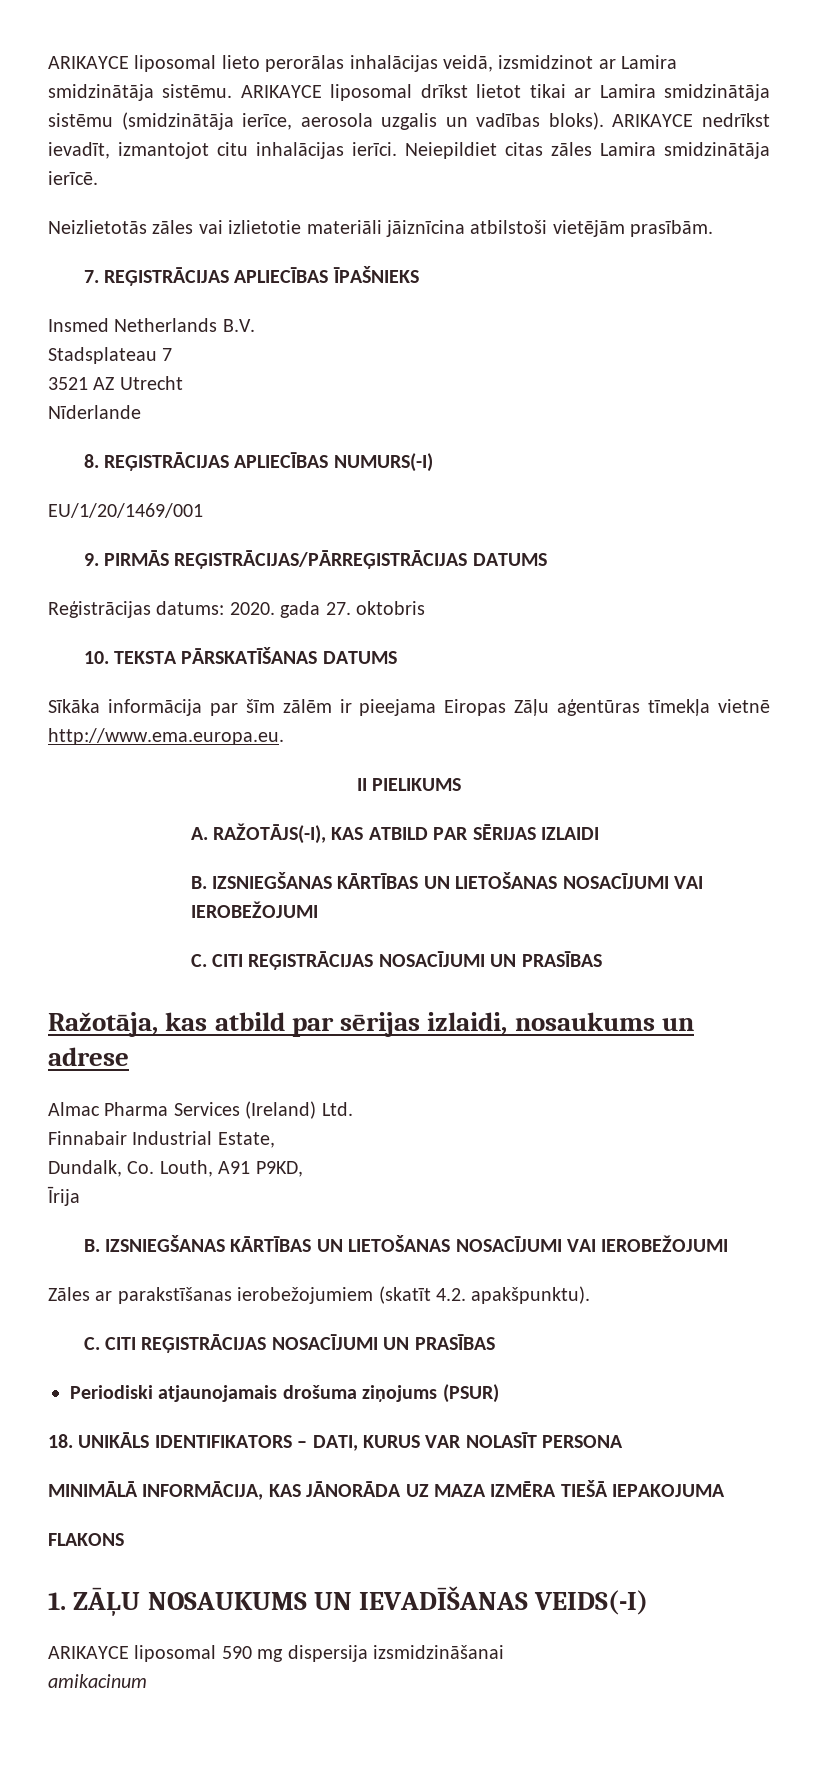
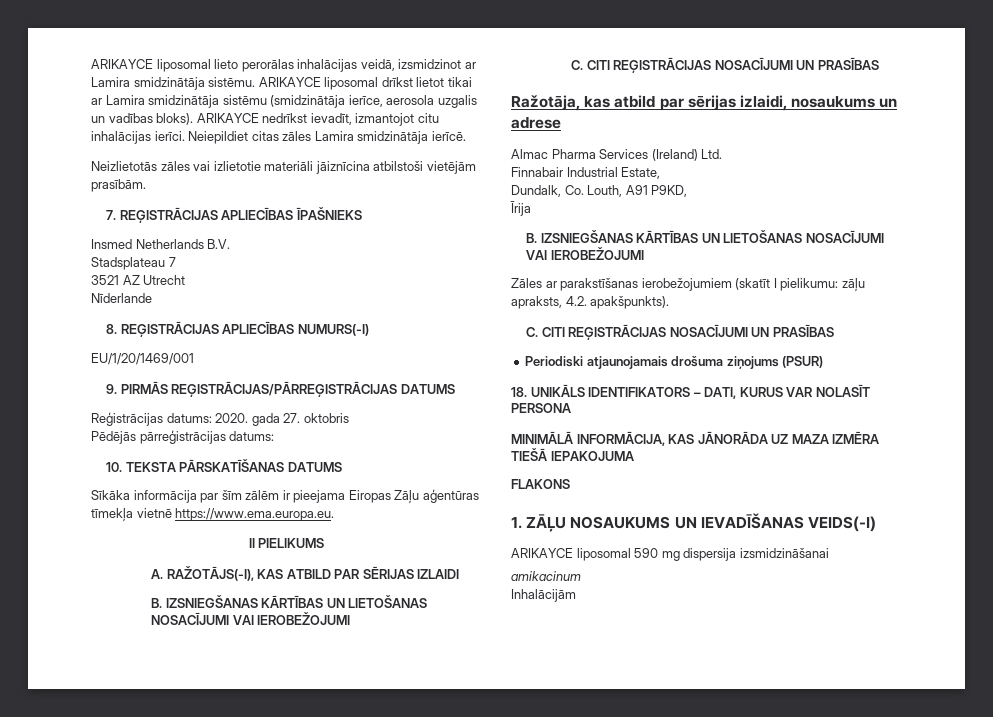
(425, 608) none -> [91,430,275,444] // Pēdējās pārreģistrācijas datums:
[48,728,284,745] http://www.ema.europa.eu. -> [175,508,335,521] https://www.ema.europa.eu.
[436,1286,591,1304] 4.2. apakšpunktu). -> [773,278,865,292] [511,296,670,309] I pielikumu: zāļu apraksts, 4.2. apakšpunkts).
(147, 1681) none -> [511,589,576,602] // Inhalācijām

